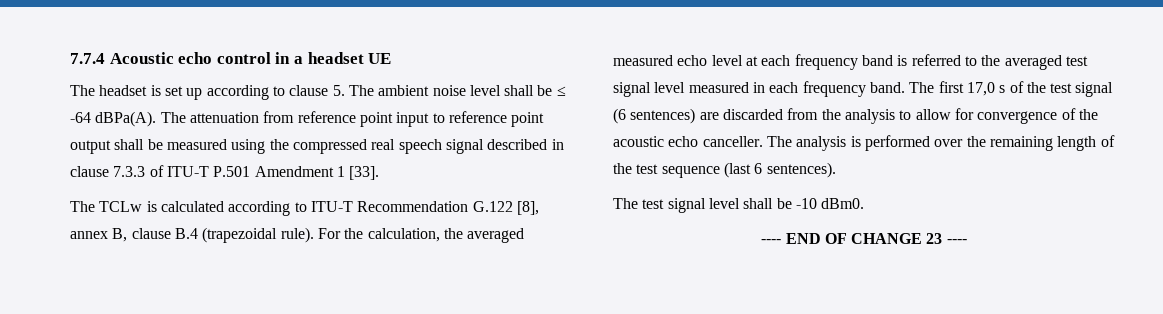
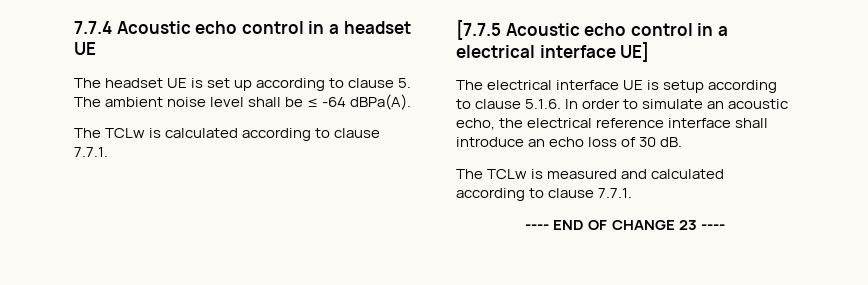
(148, 90) none -> [167,78,188,88] UE
[160,111,545,127] [70,139,564,154] [70,165,380,180] The attenuation from reference point input to reference point output shall be measured using the compressed real speech signal described in clause 7.3.3 of ITU-T P.501 Amendment 1 [33]. -> (412, 102) none
[310,201,539,215] [70,227,525,243] [613,54,1088,70] [613,81,1114,97] [613,108,1098,124] [613,135,1115,151] [613,162,836,178] [613,198,865,213] ITU-T Recommendation G.122 [8], annex B, clause B.4 (trapezoidal rule). For the calculation, the averaged measured echo level at each frequency band is referred to the averaged test signal level measured in each frequency band. The first 17,0 s of the test signal (6 sentences) are discarded from the analysis to allow for convergence of the acoustic echo canceller. The analysis is performed over the remaining length of the test sequence (last 6 sentences). // The test signal level shall be -10 dBm0. -> [334,128,381,138] [74,147,108,157] [456,20,728,40] [456,42,650,62] [456,80,778,93] [456,99,789,109] [456,118,769,130] [456,137,683,147] [456,169,725,179] [456,188,633,201] clause 7.7.1. // [7.7.5 Acoustic echo control in a electrical interface UE] // The electrical interface UE is setup according to clause 5.1.6. In order to simulate an acoustic echo, the electrical reference interface shall introduce an echo loss of 30 dB. // The TCLw is measured and calculated according to clause 7.7.1.

